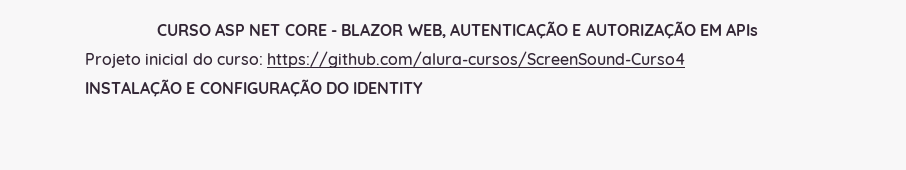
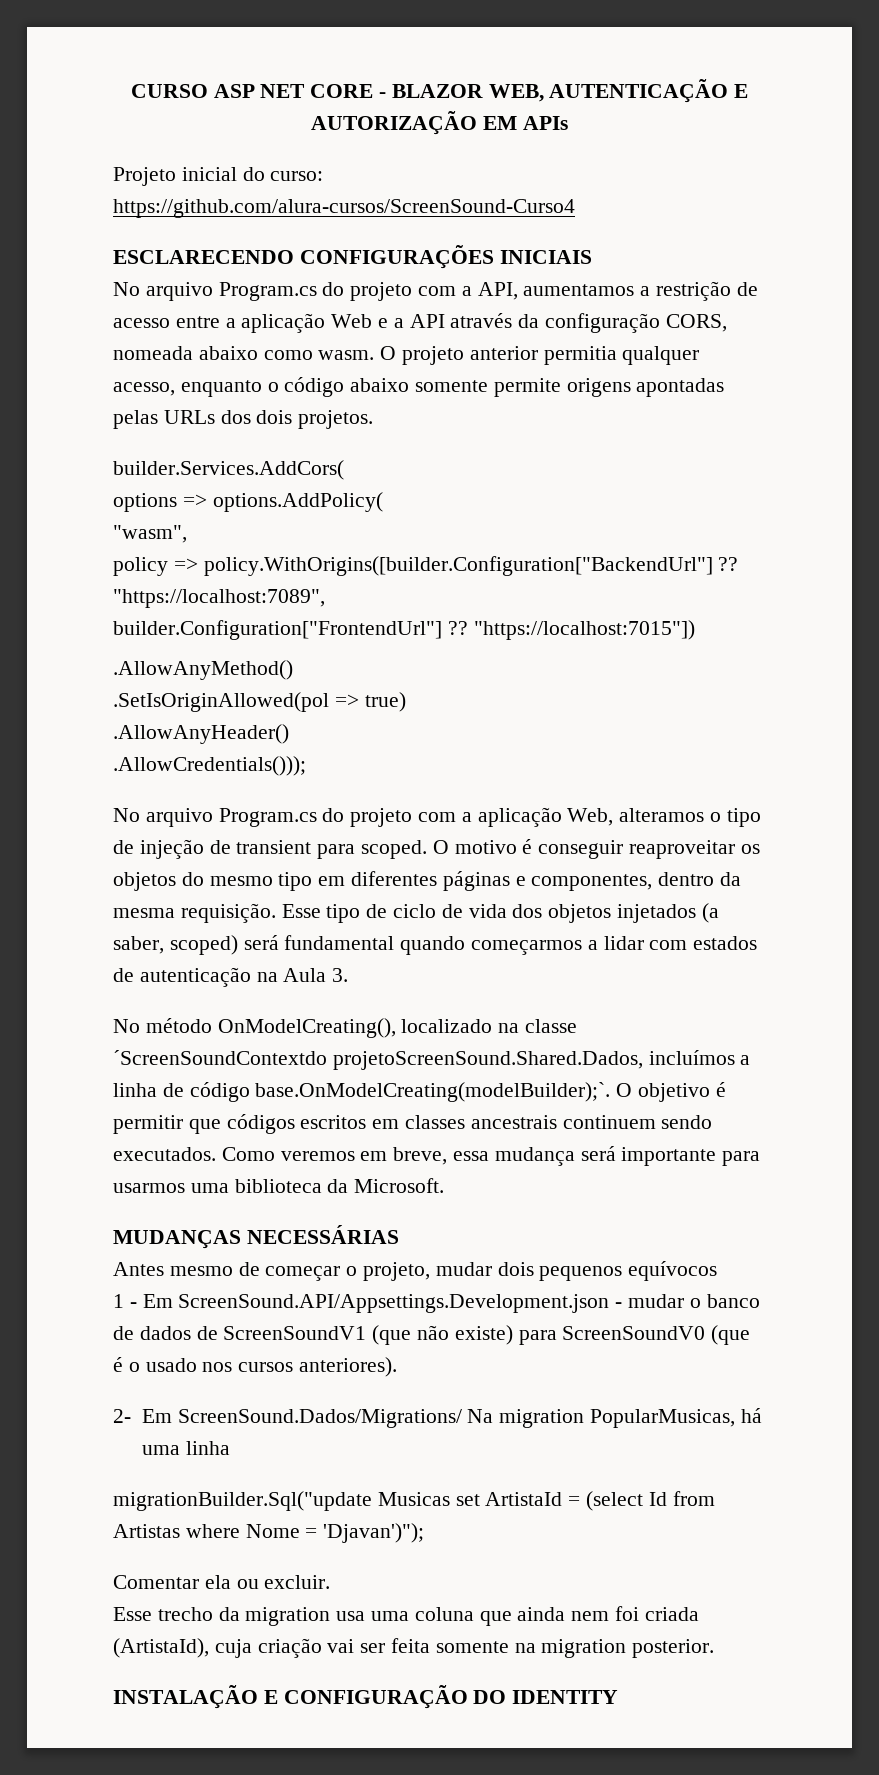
(686, 59) none -> [113,245,592,269] [113,281,758,301] [113,313,727,333] [113,346,700,365] [113,377,725,397] [113,410,374,429] [113,460,344,480] [113,492,383,512] [113,525,187,543] [113,556,739,576] [113,589,325,608] [113,620,695,640] [113,660,293,680] [113,692,406,712] [113,724,289,744] [113,756,306,776] [113,807,761,827] [113,839,760,859] [113,871,742,891] [113,903,719,923] [113,935,758,955] [113,967,349,987] [113,1018,578,1038] [113,1050,751,1070] [113,1082,726,1102] [113,1114,713,1134] [113,1146,761,1166] [113,1178,445,1193] [113,1225,399,1249] [113,1261,718,1281] [113,1294,760,1313] [113,1325,751,1345] [113,1357,398,1377] [113,1408,762,1428] [141,1441,230,1455] [113,1491,715,1511] [113,1523,425,1543] [113,1575,331,1589] [113,1606,699,1626] [113,1638,715,1658] // ESCLARECENDO CONFIGURAÇÕES INICIAIS // No arquivo Program.cs do projeto com a API, aumentamos a restrição de acesso entre a aplicação Web e a API através da configuração CORS, nomeada abaixo como wasm. O projeto anterior permitia qualquer acesso, enquanto o código abaixo somente permite origens apontadas pelas URLs dos dois projetos. // builder.Services.AddCors( // options => options.AddPolicy( // "wasm", // policy => policy.WithOrigins([builder.Configuration["BackendUrl"] ?? "https://localhost:7089", // builder.Configuration["FrontendUrl"] ?? "https://localhost:7015"]) // .AllowAnyMethod() // .SetIsOriginAllowed(pol => true) // .AllowAnyHeader() // .AllowCredentials())); // No arquivo Program.cs do projeto com a aplicação Web, alteramos o tipo de injeção de transient para scoped. O motivo é conseguir reaproveitar os objetos do mesmo tipo em diferentes páginas e componentes, dentro da mesma requisição. Esse tipo de ciclo de vida dos objetos injetados (a saber, scoped) será fundamental quando começarmos a lidar com estados de autenticação na Aula 3. // No método OnModelCreating(), localizado na classe ´ScreenSoundContextdo projetoScreenSound.Shared.Dados, incluímos a linha de código base.OnModelCreating(modelBuilder);`. O objetivo é permitir que códigos escritos em classes ancestrais continuem sendo executados. Como veremos em breve, essa mudança será importante para usarmos uma biblioteca da Microsoft. // MUDANÇAS NECESSÁRIAS // Antes mesmo de começar o projeto, mudar dois pequenos equívocos // 1 - Em ScreenSound.API/Appsettings.Development.json - mudar o banco de dados de ScreenSoundV1 (que não existe) para ScreenSoundV0 (que é o usado nos cursos anteriores). // 2- Em ScreenSound.Dados/Migrations/ Na migration PopularMusicas, há uma linha // migrationBuilder.Sql("update Musicas set ArtistaId = (select Id from Artistas where Nome = 'Djavan')"); // Comentar ela ou excluir. // Esse trecho da migration usa uma coluna que ainda nem foi criada (ArtistaId), cuja criação vai ser feita somente na migration posterior.

